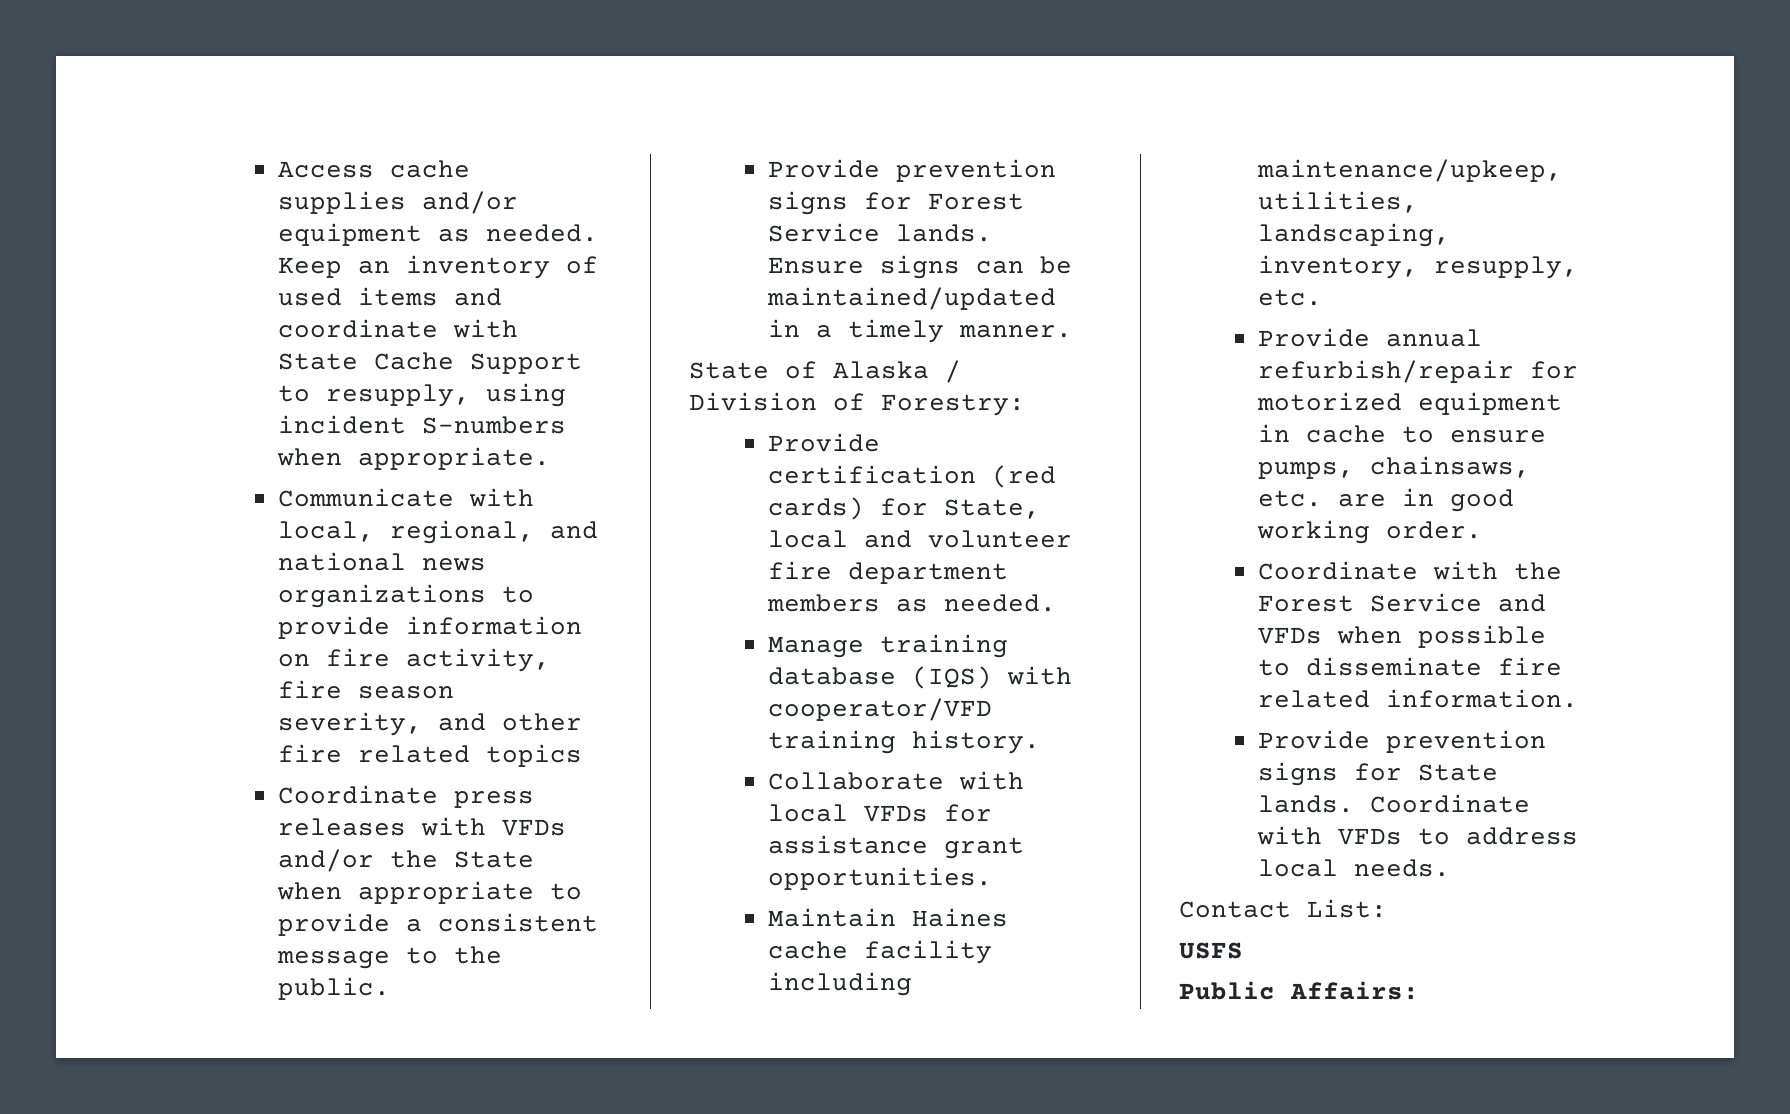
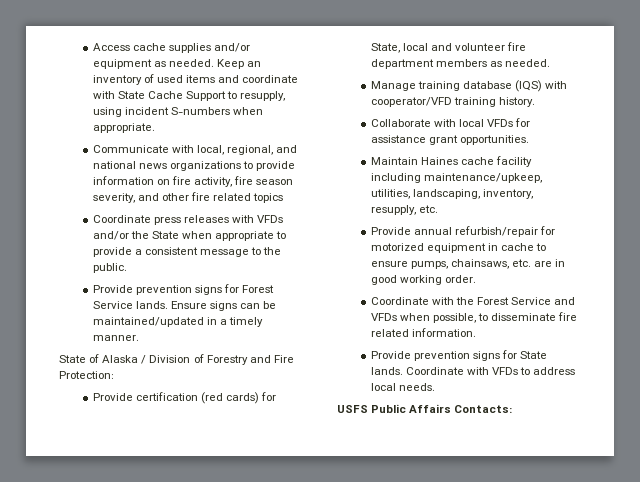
[881,394,1025,416] Forestry: -> [206,355,294,365] [59,371,114,379] Forestry and Fire Protection:
[1418,625,1547,648] possible -> [433,313,477,323] possible,
[1179,899,1387,918] // Contact List: -> (436, 387) none
[1179,981,1419,1000] // Public Affairs: -> [371,404,513,413] Public Affairs Contacts:

